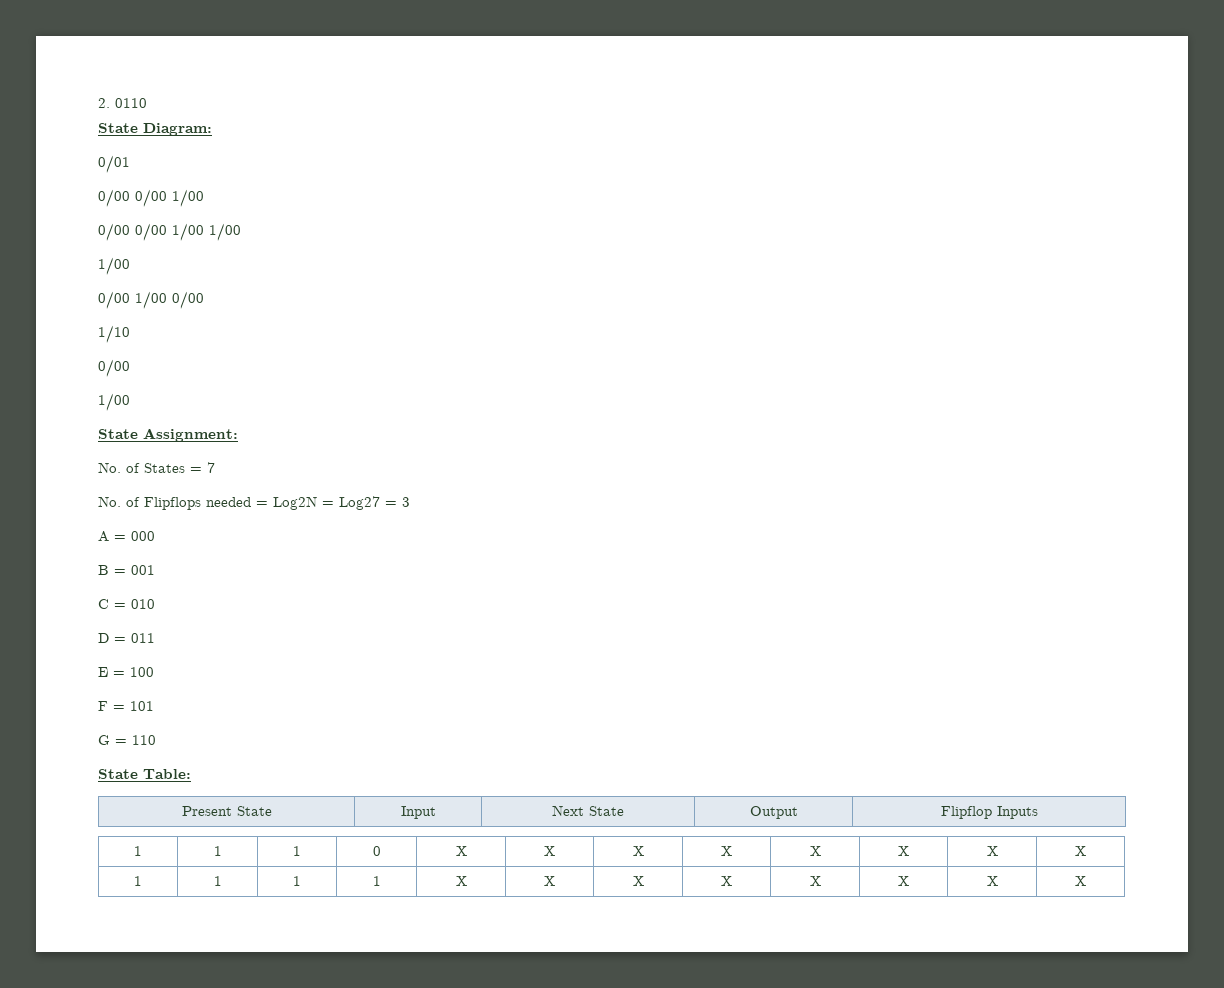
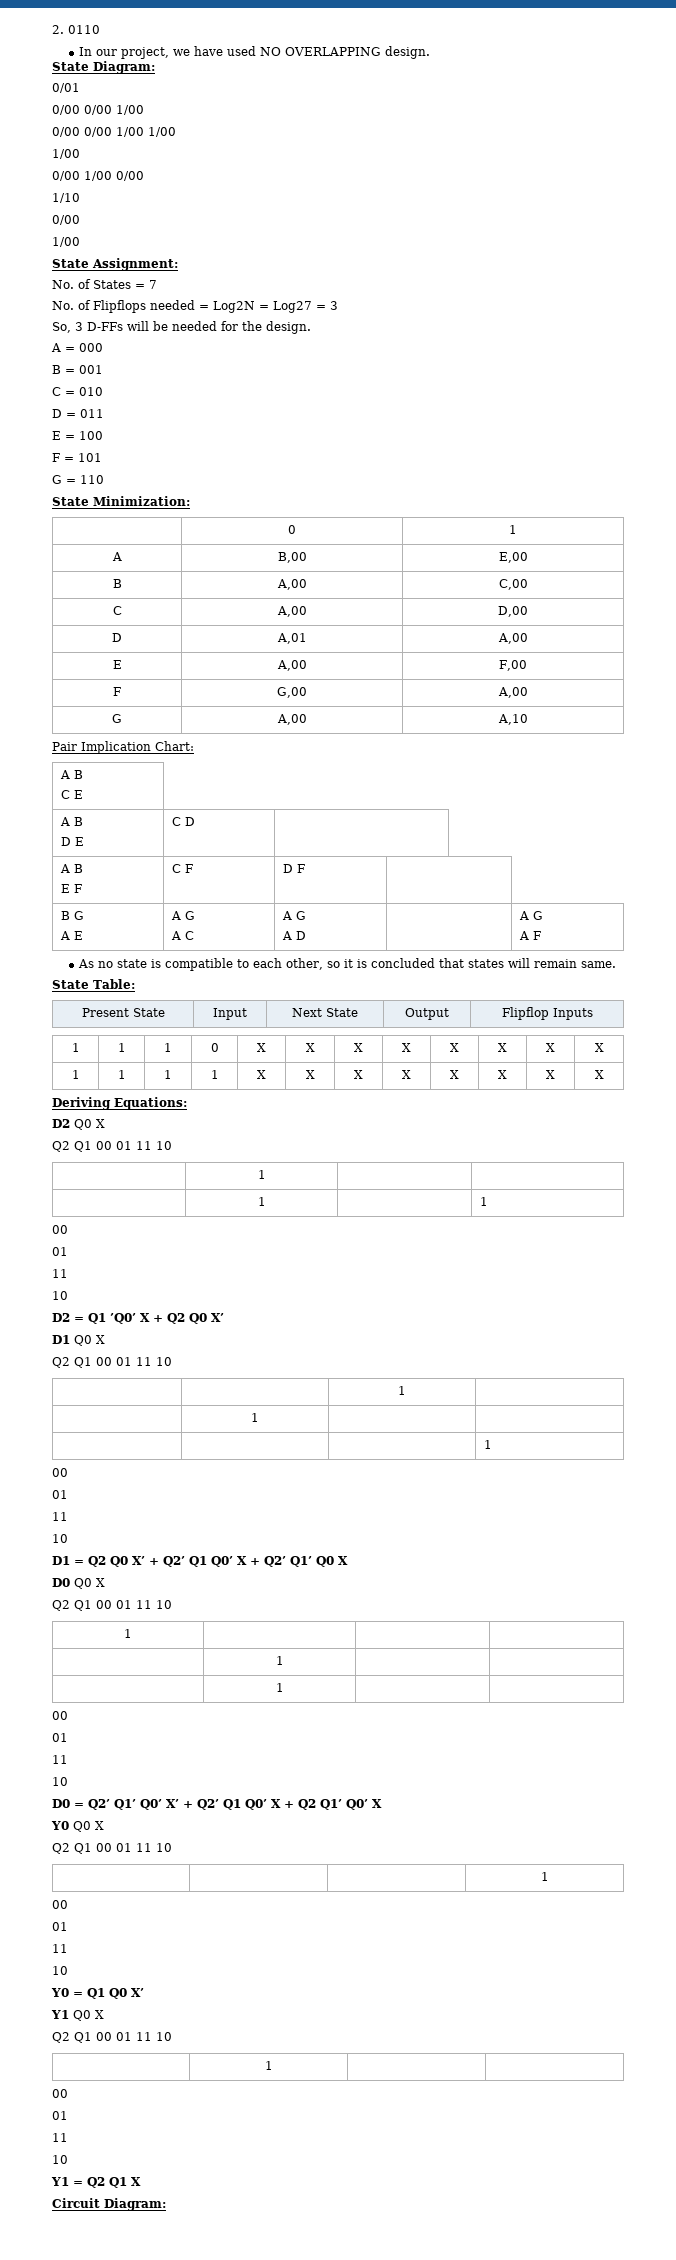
(147, 103) none -> [79,46,431,59] // In our project, we have used NO OVERLAPPING design.
(410, 502) none -> [52,321,311,334] // So, 3 D-FFs will be needed for the design.
(156, 740) none -> [52,496,190,506] [288,525,296,534] [509,525,517,534] [111,552,122,561] [277,552,307,563] [498,552,528,563] [112,579,122,588] [276,579,307,590] [498,579,528,590] [112,606,122,615] [276,606,307,617] [498,606,528,617] [112,633,122,642] [276,633,307,644] [497,633,528,644] [112,660,122,669] [276,660,307,671] [499,660,528,671] [113,687,121,696] [277,687,307,698] [497,687,528,698] [112,714,122,723] [276,714,307,725] [497,714,528,725] [52,741,194,754] [59,770,83,779] [60,790,83,799] [59,817,83,826] [60,837,84,846] [171,817,195,826] [59,864,83,873] [60,884,82,893] [171,864,193,873] [282,864,305,873] [60,911,84,920] [59,931,83,940] [170,911,195,920] [170,931,194,940] [281,911,306,920] [281,931,306,940] [518,911,543,920] [518,931,541,940] [78,958,617,971] // State Minimization: // | 0 | 1 // A | B,00 | E,00 // B | A,00 | C,00 // C | A,00 | D,00 // D | A,01 | A,00 // E | A,00 | F,00 // F | G,00 | A,00 // G | A,00 | A,10 // Pair Implication Chart: // A B // C E // A B // D E | C D | // A B // E F | C F | D F | // B G // A E | A G // A C | A G // A D | | A G // A F // As no state is compatible to each other, so it is concluded that states will remain same.
(1086, 881) none -> [52,1097,187,1110] [52,1119,105,1130] [52,1141,172,1152] [257,1170,266,1179] [257,1197,266,1206] [479,1197,488,1206] [52,1225,68,1234] [52,1247,68,1256] [52,1269,68,1278] [52,1291,68,1300] [52,1313,224,1324] [52,1335,105,1346] [52,1357,172,1368] [398,1386,406,1395] [251,1413,259,1422] [483,1440,492,1449] [52,1468,68,1477] [52,1490,68,1499] [52,1512,68,1521] [52,1534,68,1543] [52,1556,348,1567] [52,1578,105,1589] [52,1600,172,1611] [124,1629,132,1638] [275,1656,284,1665] [275,1683,284,1692] [52,1711,68,1720] [52,1733,68,1742] [52,1755,68,1764] [52,1777,68,1786] [52,1799,382,1810] [51,1821,104,1832] [52,1843,172,1854] [540,1872,549,1881] [52,1900,68,1909] [52,1922,68,1931] [52,1944,68,1953] [52,1966,68,1975] [51,1988,144,1999] [51,2010,104,2021] [52,2032,172,2043] [264,2061,273,2070] [52,2089,68,2098] [52,2111,68,2120] [52,2133,68,2142] [52,2155,68,2164] [51,2177,141,2188] [52,2198,166,2211] // Deriving Equations: // D2 Q0 X // Q2 Q1 00 01 11 10 // | 1 | | // | 1 | | 1 // 00 // 01 // 11 // 10 // D2 = Q1 ’Q0’ X + Q2 Q0 X’ // D1 Q0 X // Q2 Q1 00 01 11 10 // | | 1 | // | 1 | | // | | | 1 // 00 // 01 // 11 // 10 // D1 = Q2 Q0 X’ + Q2’ Q1 Q0’ X + Q2’ Q1’ Q0 X // D0 Q0 X // Q2 Q1 00 01 11 10 // 1 | | | // | 1 | | // | 1 | | // 00 // 01 // 11 // 10 // D0 = Q2’ Q1’ Q0’ X’ + Q2’ Q1 Q0’ X + Q2 Q1’ Q0’ X // Y0 Q0 X // Q2 Q1 00 01 11 10 // | | | 1 // 00 // 01 // 11 // 10 // Y0 = Q1 Q0 X’ // Y1 Q0 X // Q2 Q1 00 01 11 10 // | 1 | | // 00 // 01 // 11 // 10 // Y1 = Q2 Q1 X // Circuit Diagram:

